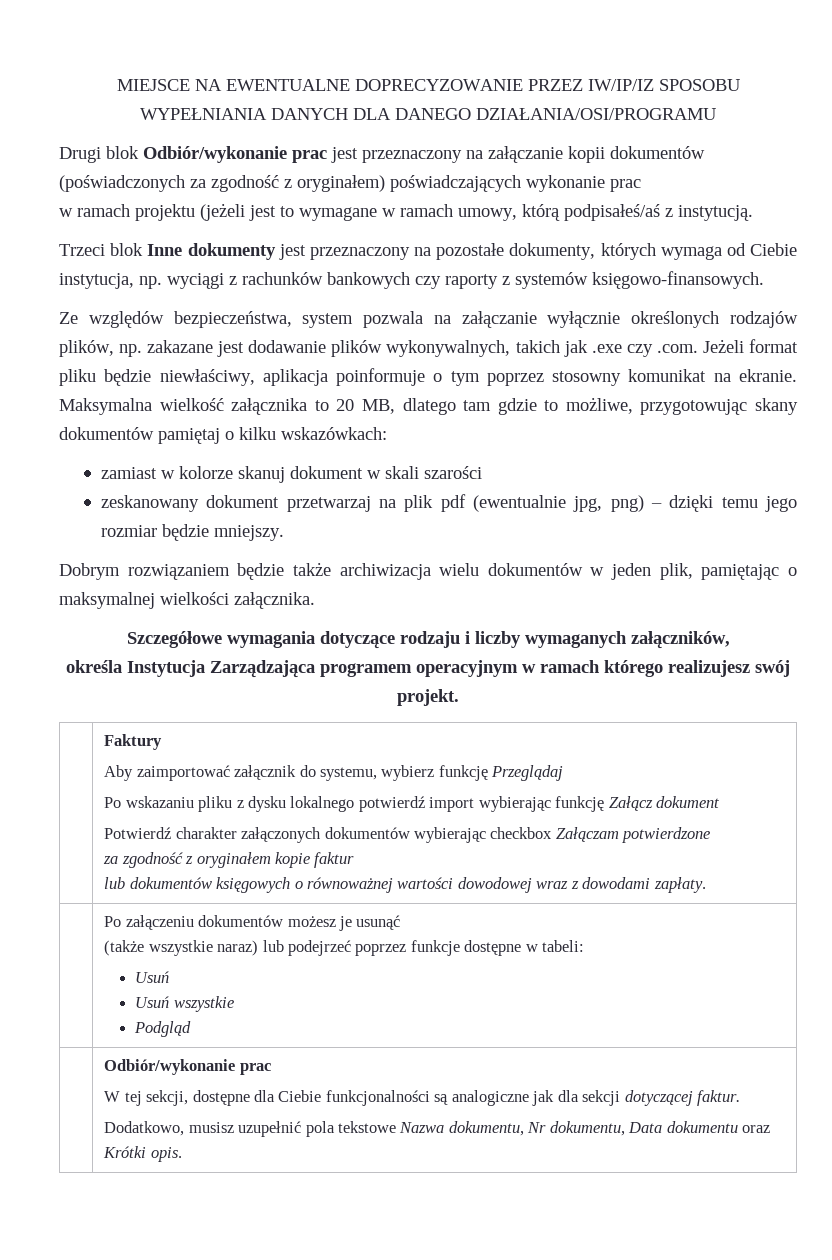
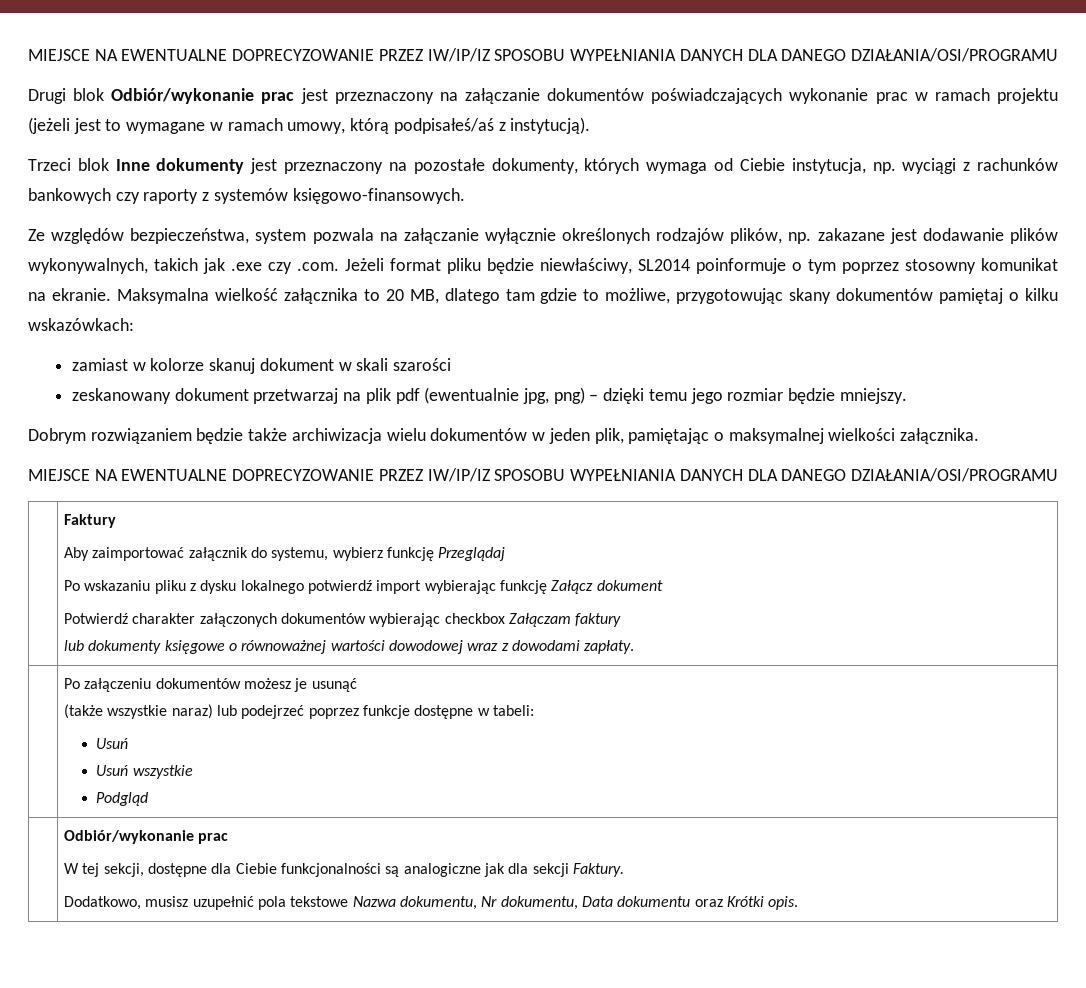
[568,146,705,163] [59,175,385,192] kopii dokumentów (poświadczonych za zgodność z oryginałem) -> [547,88,645,101] dokumentów
(641, 185) // -> (908, 98) none
[678,205,753,221] instytucją. -> [510,117,591,134] instytucją).
[262,369,328,386] aplikacja -> [638,259,690,271] SL2014
[126,631,730,649] [66,660,790,678] [397,689,459,706] Szczegółowe wymagania dotyczące rodzaju i liczby wymaganych załączników, // określa Instytucja Zarządzająca programem operacyjnym w ramach którego realizujesz swój projekt. -> [28,468,1058,482] MIEJSCE NA EWENTUALNE DOPRECYZOWANIE PRZEZ IW/IP/IZ SPOSOBU WYPEŁNIANIA DANYCH DLA DANEGO DZIAŁANIA/OSI/PROGRAMU
[622,827,711,843] [103,852,355,868] [104,877,291,893] potwierdzone // za zgodność z oryginałem kopie faktur // lub dokumentów księgowych -> [575,613,622,627] [64,640,225,654] faktury // lub dokumenty księgowe
[624,1090,741,1106] dotyczącej faktur. -> [572,863,624,877] Faktury.

